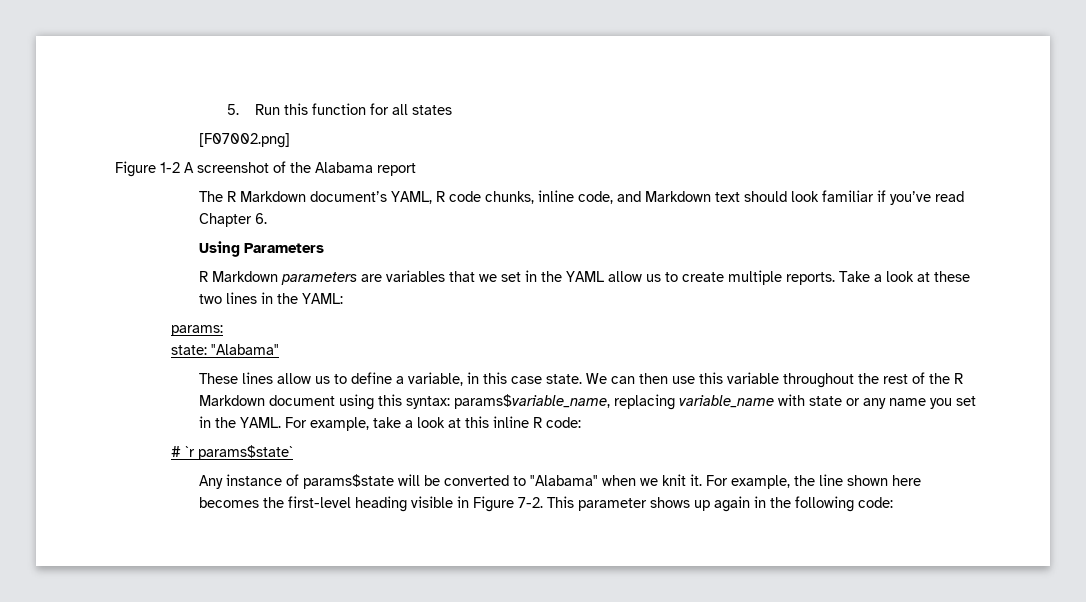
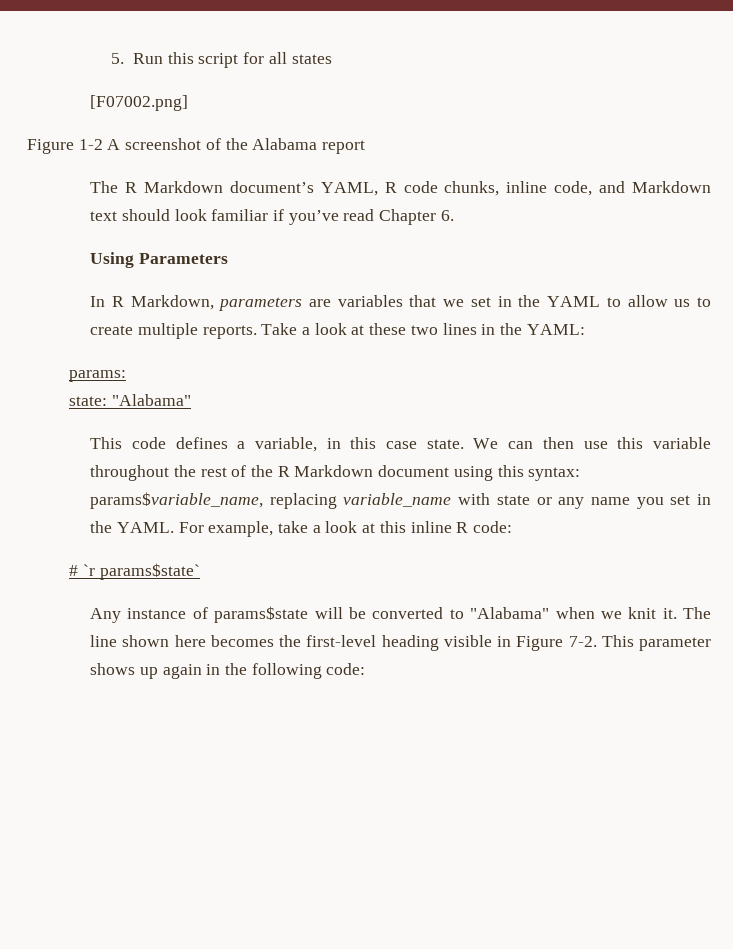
[312,103,367,115] function -> [198,53,239,68] script
[199,271,279,282] R Markdown -> [90,295,214,310] In R Markdown,
(605, 276) none -> [606,297,621,307] to
[199,372,393,384] These lines allow us to define -> [90,437,228,449] This code defines
[706,475,816,489] For example, the -> [682,607,711,619] The

